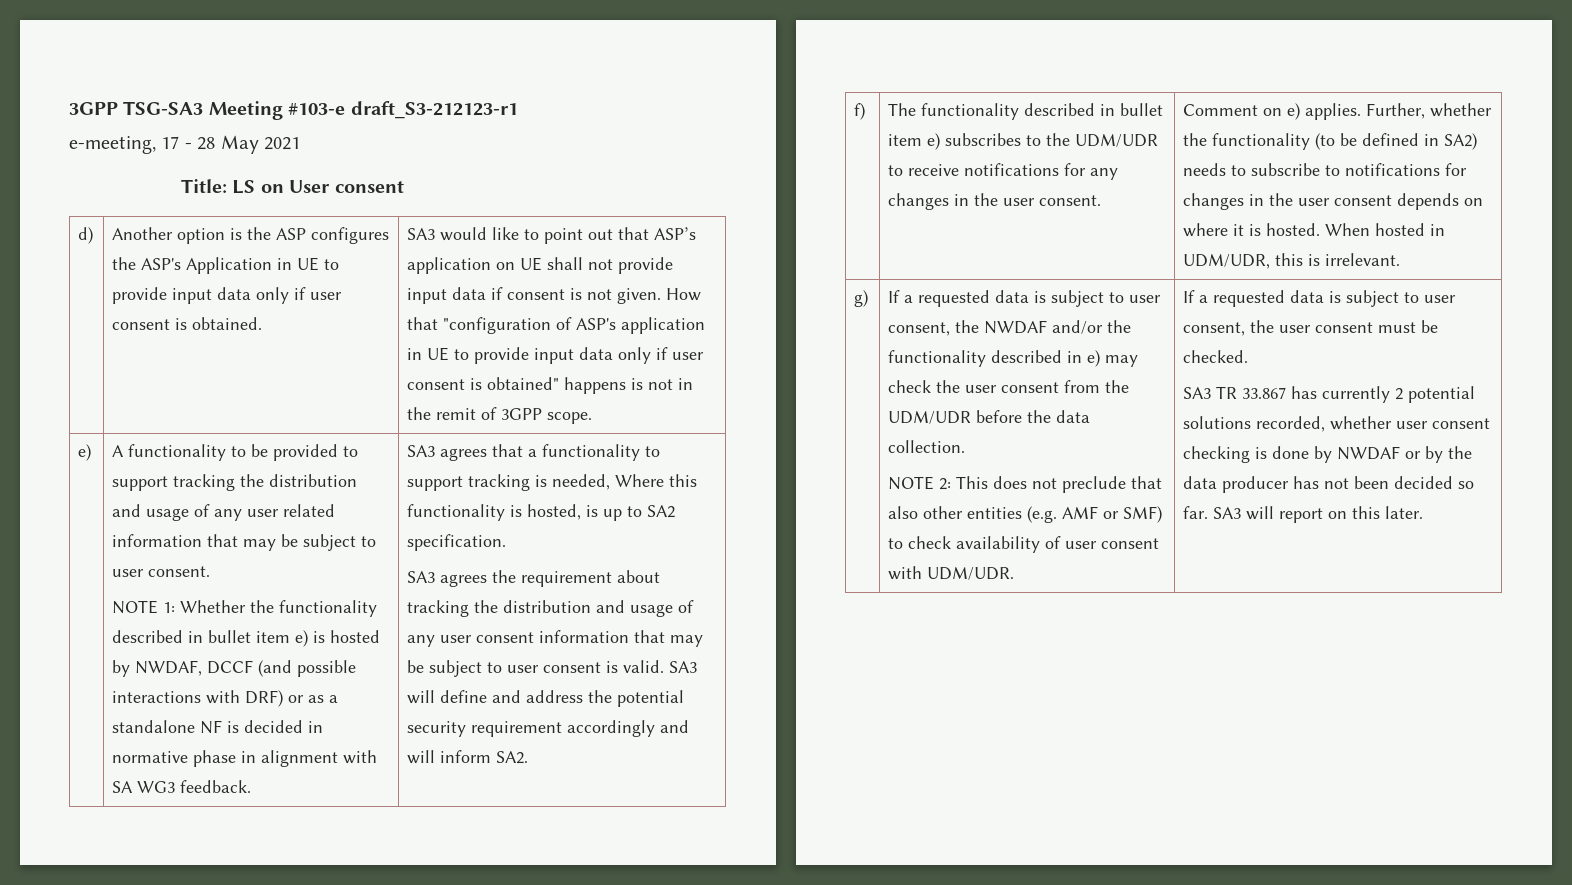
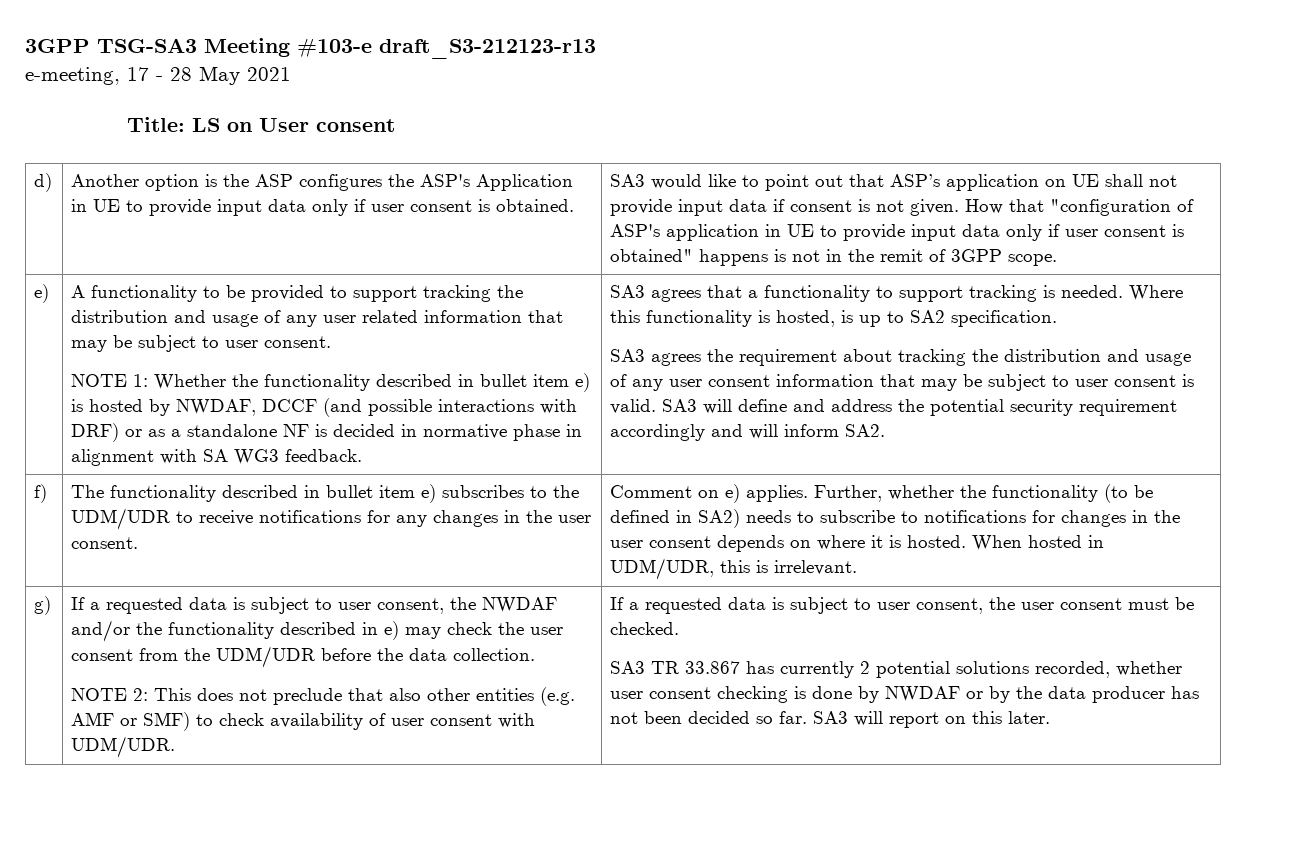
[350,101,518,119] draft_S3-212123-r1 -> [379,39,596,59] draft_S3-212123-r13
[552,474,611,490] needed, -> [1061,285,1124,298] needed.

